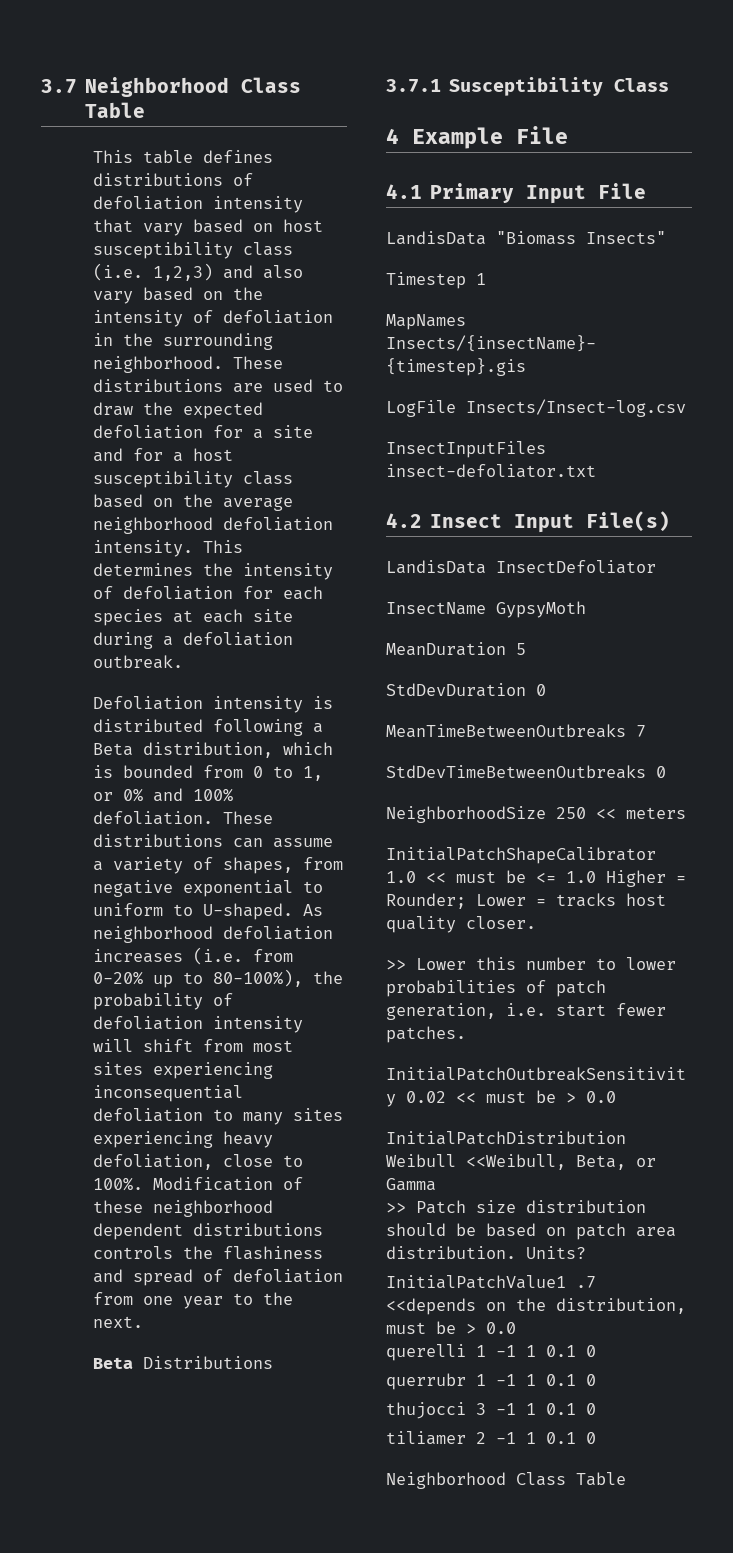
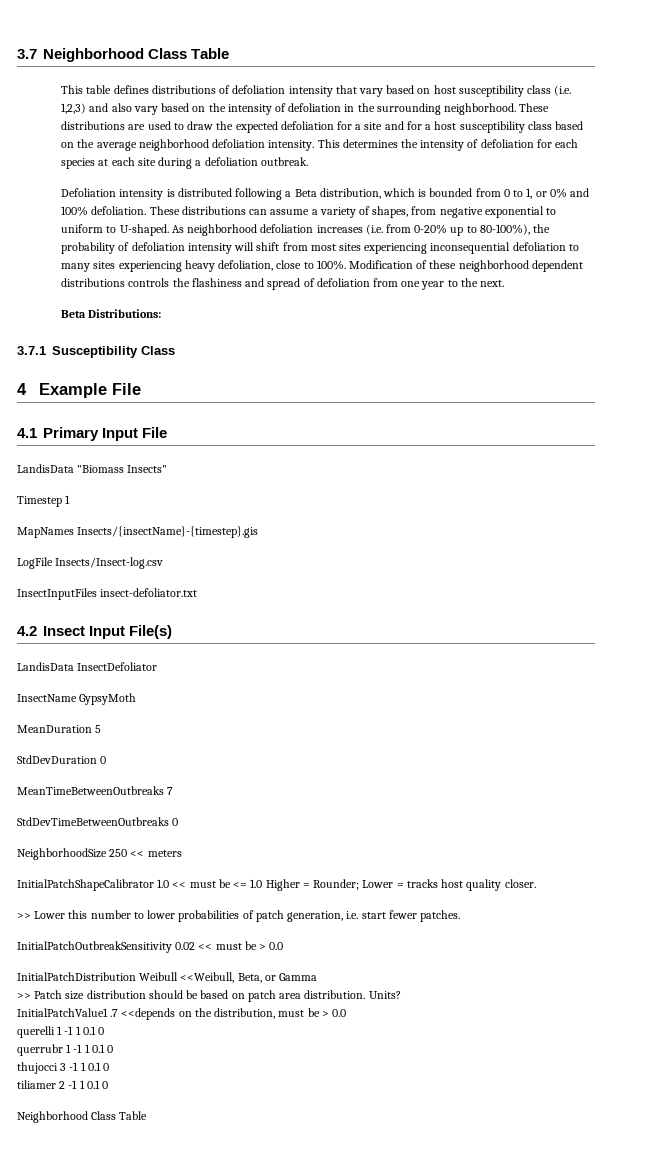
[142,1356,273,1369] Distributions -> [88,309,162,318] Distributions:

